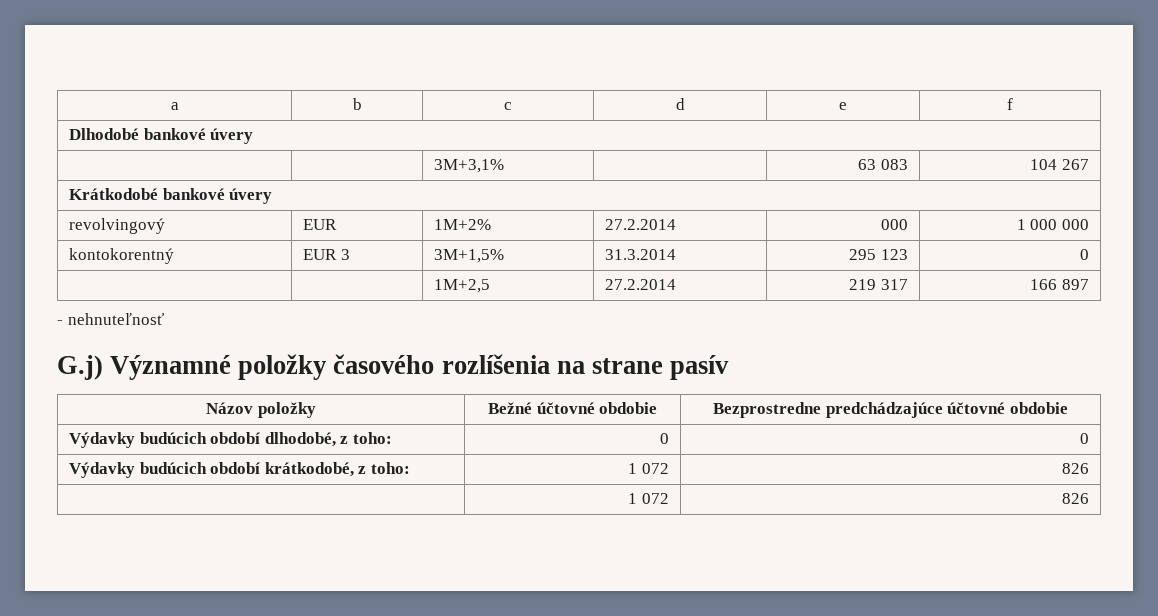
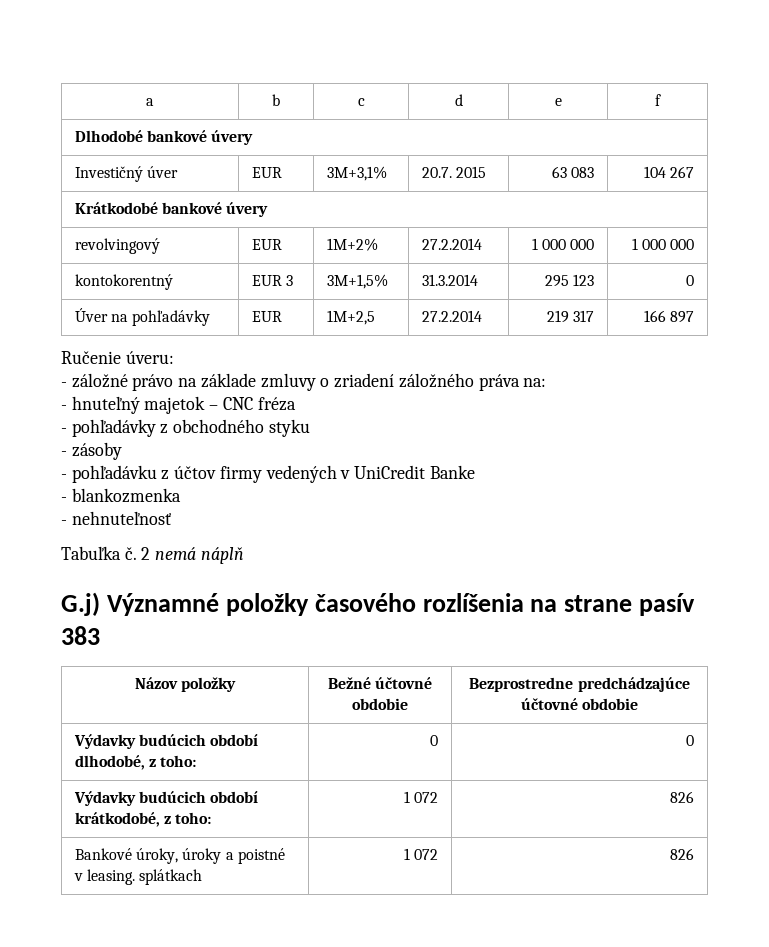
(254, 136) | -> [74,166,178,182] [251,167,282,178] Investičný úver | EUR
(504, 166) none -> [421,166,486,178] 20.7. 2015
(676, 224) none -> [531,238,567,250] 1 000
(1090, 254) | -> [74,308,211,326] [251,311,282,322] Úver na pohľadávky | EUR
[57,313,164,325] - nehnuteľnosť -> [61,351,174,364] [61,373,547,391] [61,396,296,414] [61,419,310,437] [61,442,122,460] [61,465,475,483] [61,488,181,503] [61,511,171,525] [61,546,244,564] Ručenie úveru: // - záložné právo na základe zmluvy o zriadení záložného práva na: // - hnuteľný majetok – CNC fréza // - pohľadávky z obchodného styku // - zásoby // - pohľadávku z účtov firmy vedených v UniCredit Banke // - blankozmenka // - nehnuteľnosť // Tabuľka č. 2 nemá náplň
(730, 367) none -> [61,626,100,645] 383
(1090, 468) none -> [74,848,285,864] [73,869,203,885] Bankové úroky, úroky a poistné v leasing. splátkach

